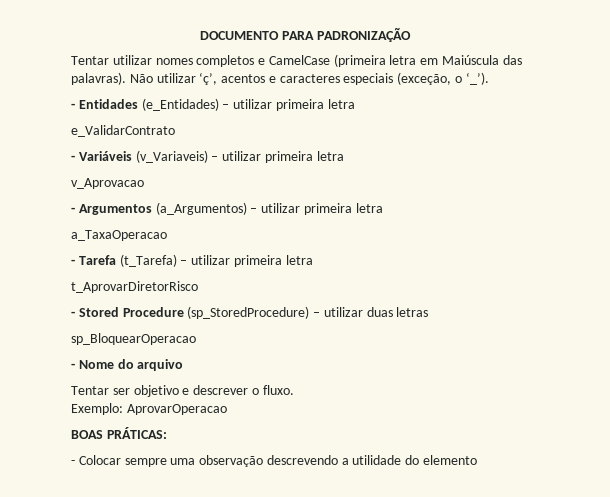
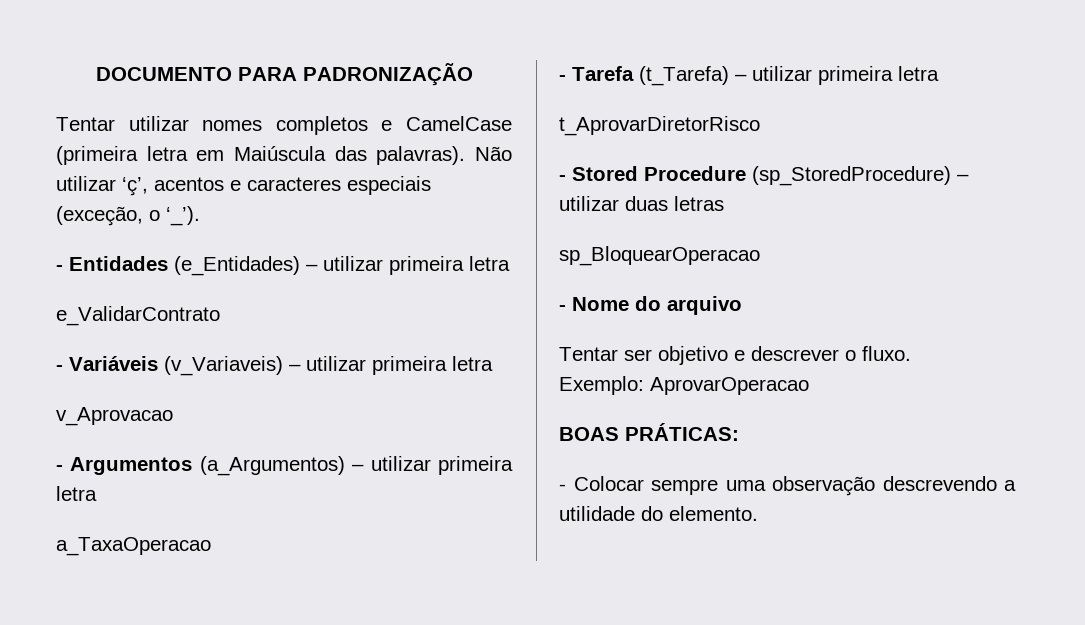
[423,455,478,465] elemento -> [669,506,758,521] elemento.

